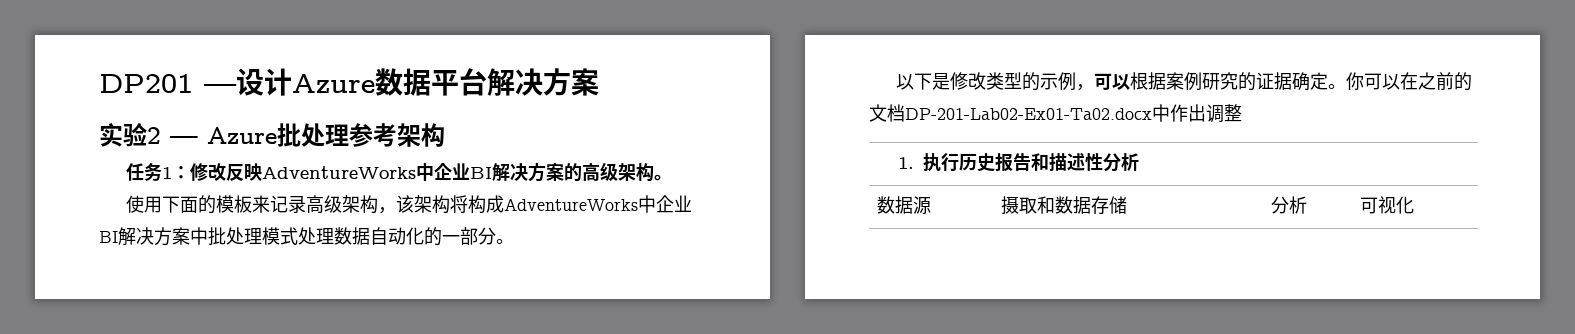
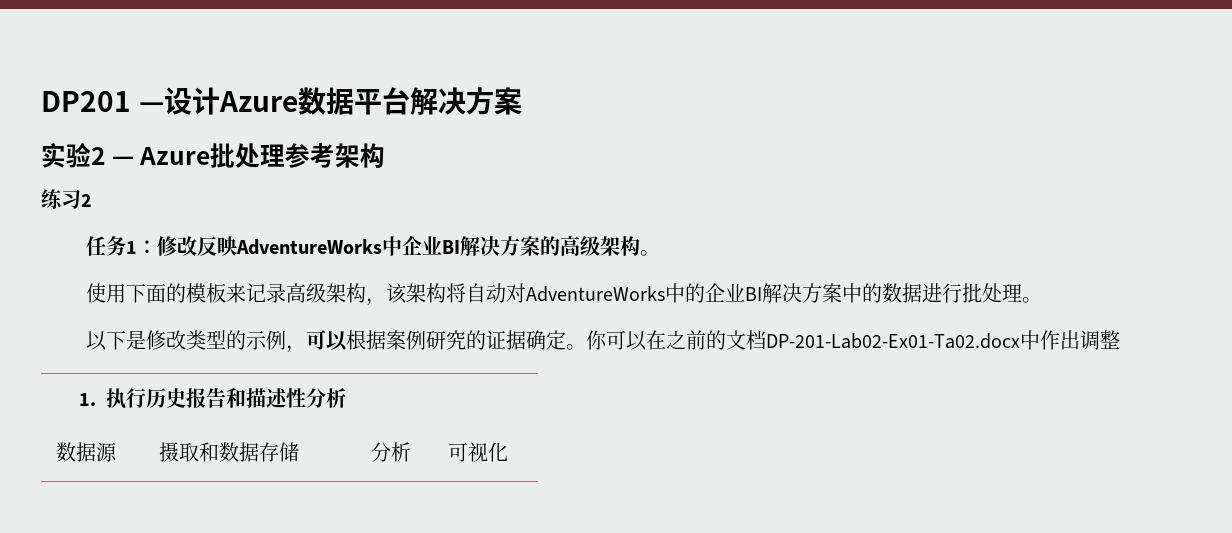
(445, 135) none -> [41,189,92,209] // 练习2
[468,195,657,214] 构成AdventureWorks中 -> [466,283,706,303] 自动对AdventureWorks中的
[208,227,496,246] 批处理模式处理数据自动化的一部分 -> [862,283,1023,303] 的数据进行批处理

